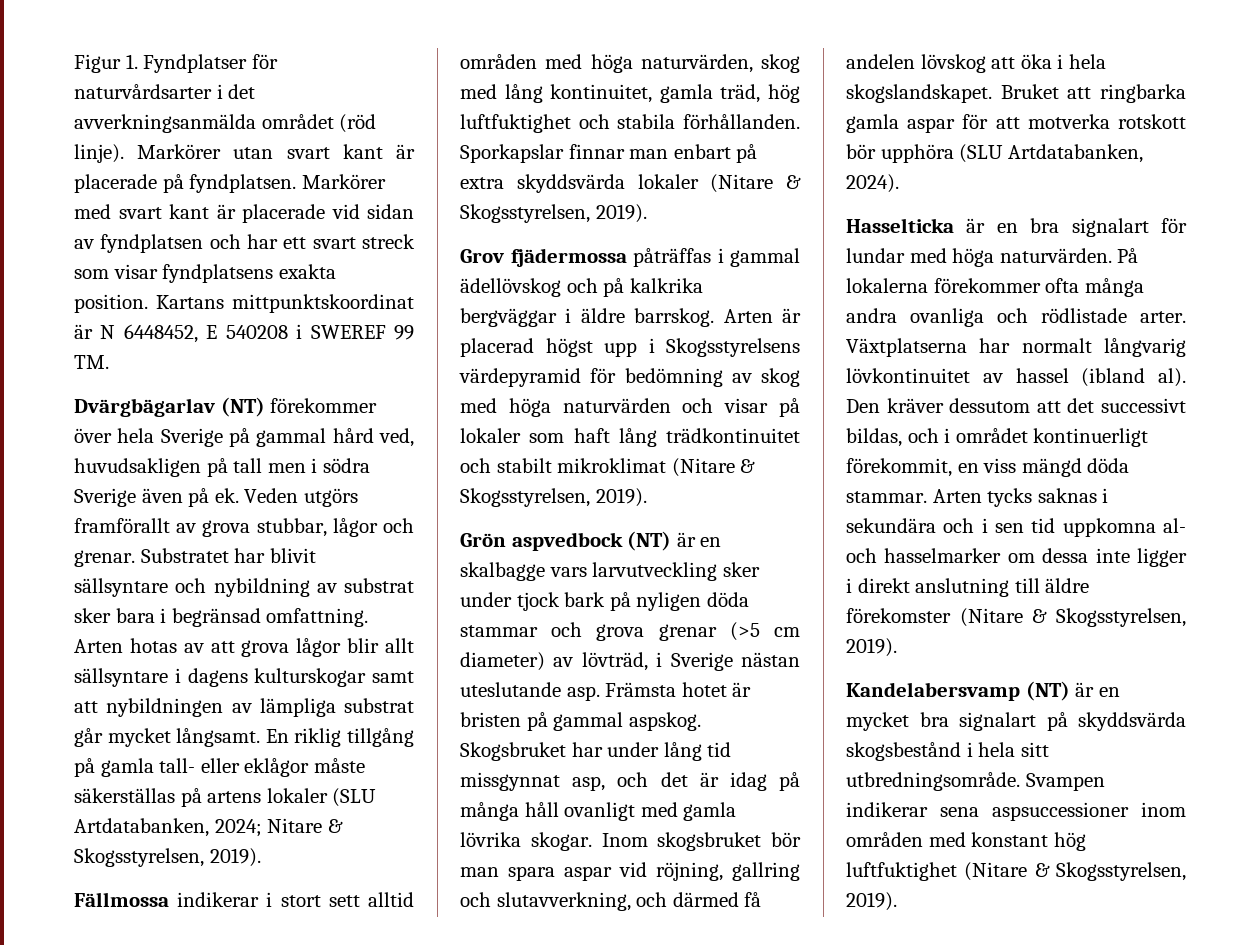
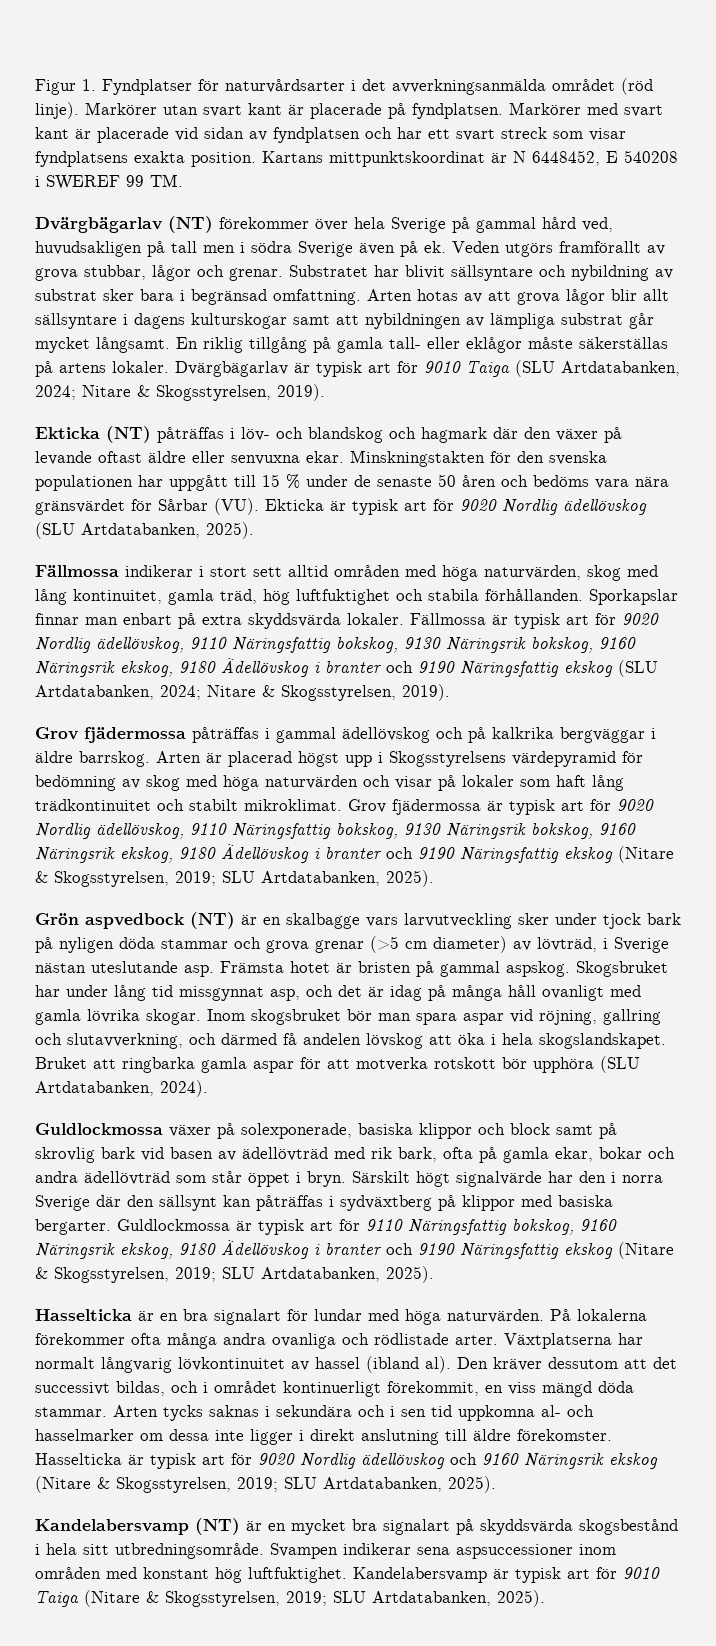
[266,788,377,807] [74,818,343,837] [74,848,261,867] lokaler (SLU Artdatabanken, 2024; Nitare & Skogsstyrelsen, 2019). -> [112,360,680,377] [35,384,325,401] [35,426,622,443] [35,450,607,467] [35,474,669,491] [35,498,647,515] [35,522,254,539] lokaler. Dvärgbägarlav är typisk art för 9010 Taiga (SLU Artdatabanken, 2024; Nitare & Skogsstyrelsen, 2019). // Ekticka (NT) påträffas i löv- och blandskog och hagmark där den växer på levande oftast äldre eller senvuxna ekar. Minskningstakten för den svenska populationen har uppgått till 15 % under de senaste 50 åren och bedöms vara nära gränsvärdet för Sårbar (VU). Ekticka är typisk art för 9020 Nordlig ädellövskog (SLU Artdatabanken, 2025).
[637,174,774,193] lokaler (Nitare -> [347,613,659,629] [35,637,636,653] [35,658,658,677] [35,685,256,700] lokaler. Fällmossa är typisk art för 9020 Nordlig ädellövskog, 9110 Näringsfattig bokskog, 9130 Näringsrik bokskog, 9160 Näringsrik ekskog, 9180 Ädellövskog i branter och 9190 Näringsfattig ekskog (SLU Artdatabanken, 2024; Nitare
[557,458,756,477] [460,488,647,507] mikroklimat (Nitare & Skogsstyrelsen, 2019). -> [244,799,654,815] [35,823,636,839] [35,844,674,863] [35,870,434,887] mikroklimat. Grov fjädermossa är typisk art för 9020 Nordlig ädellövskog, 9110 Näringsfattig bokskog, 9130 Näringsrik bokskog, 9160 Näringsrik ekskog, 9180 Ädellövskog i branter och 9190 Näringsfattig ekskog (Nitare & Skogsstyrelsen, 2019; SLU Artdatabanken, 2025).
(899, 183) none -> [35,1123,617,1139] [35,1147,675,1163] [35,1171,663,1187] [35,1195,613,1211] [35,1219,617,1235] [35,1240,674,1259] [35,1266,434,1283] // Guldlockmossa växer på solexponerade, basiska klippor och block samt på skrovlig bark vid basen av ädellövträd med rik bark, ofta på gamla ekar, bokar och andra ädellövträd som står öppet i bryn. Särskilt högt signalvärde har den i norra Sverige där den sällsynt kan påträffas i sydväxtberg på klippor med basiska bergarter. Guldlockmossa är typisk art för 9110 Näringsfattig bokskog, 9160 Näringsrik ekskog, 9180 Ädellövskog i branter och 9190 Näringsfattig ekskog (Nitare & Skogsstyrelsen, 2019; SLU Artdatabanken, 2025).
[846,608,1186,627] [846,638,897,657] förekomster (Nitare & Skogsstyrelsen, 2019). -> [517,1429,612,1441] [35,1453,658,1469] [35,1476,496,1493] förekomster. Hasselticka är typisk art för 9020 Nordlig ädellövskog och 9160 Näringsrik ekskog (Nitare & Skogsstyrelsen, 2019; SLU Artdatabanken, 2025).
[846,862,1186,881] [846,892,897,911] luftfuktighet (Nitare & Skogsstyrelsen, 2019). -> [248,1567,660,1583] [35,1590,545,1607] luftfuktighet. Kandelabersvamp är typisk art för 9010 Taiga (Nitare & Skogsstyrelsen, 2019; SLU Artdatabanken, 2025).

